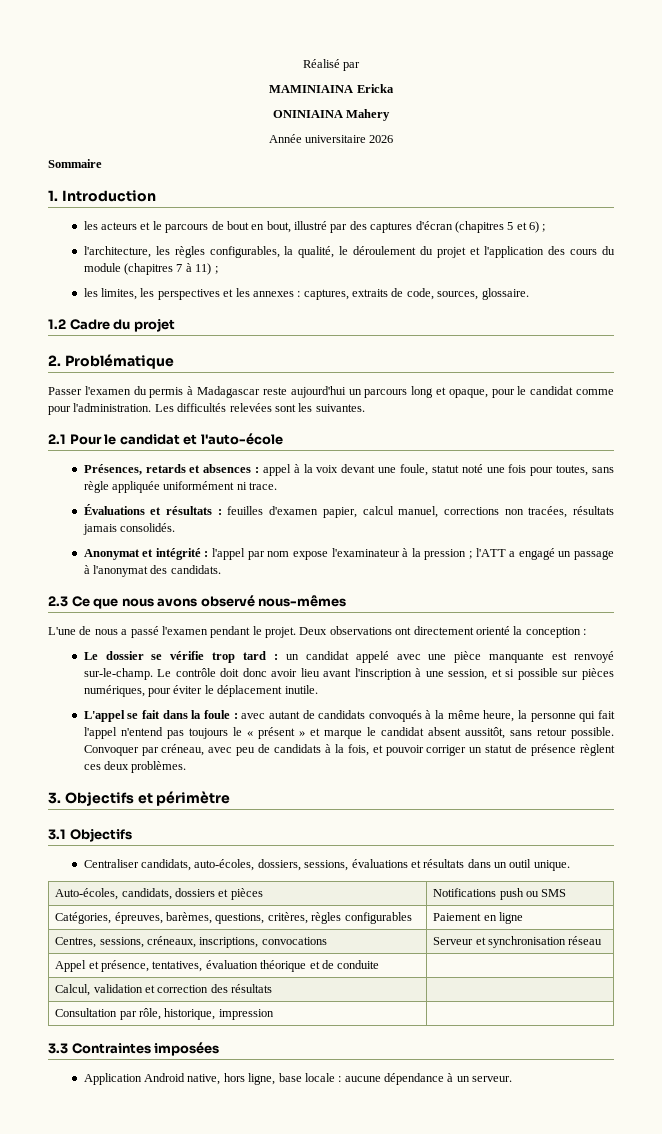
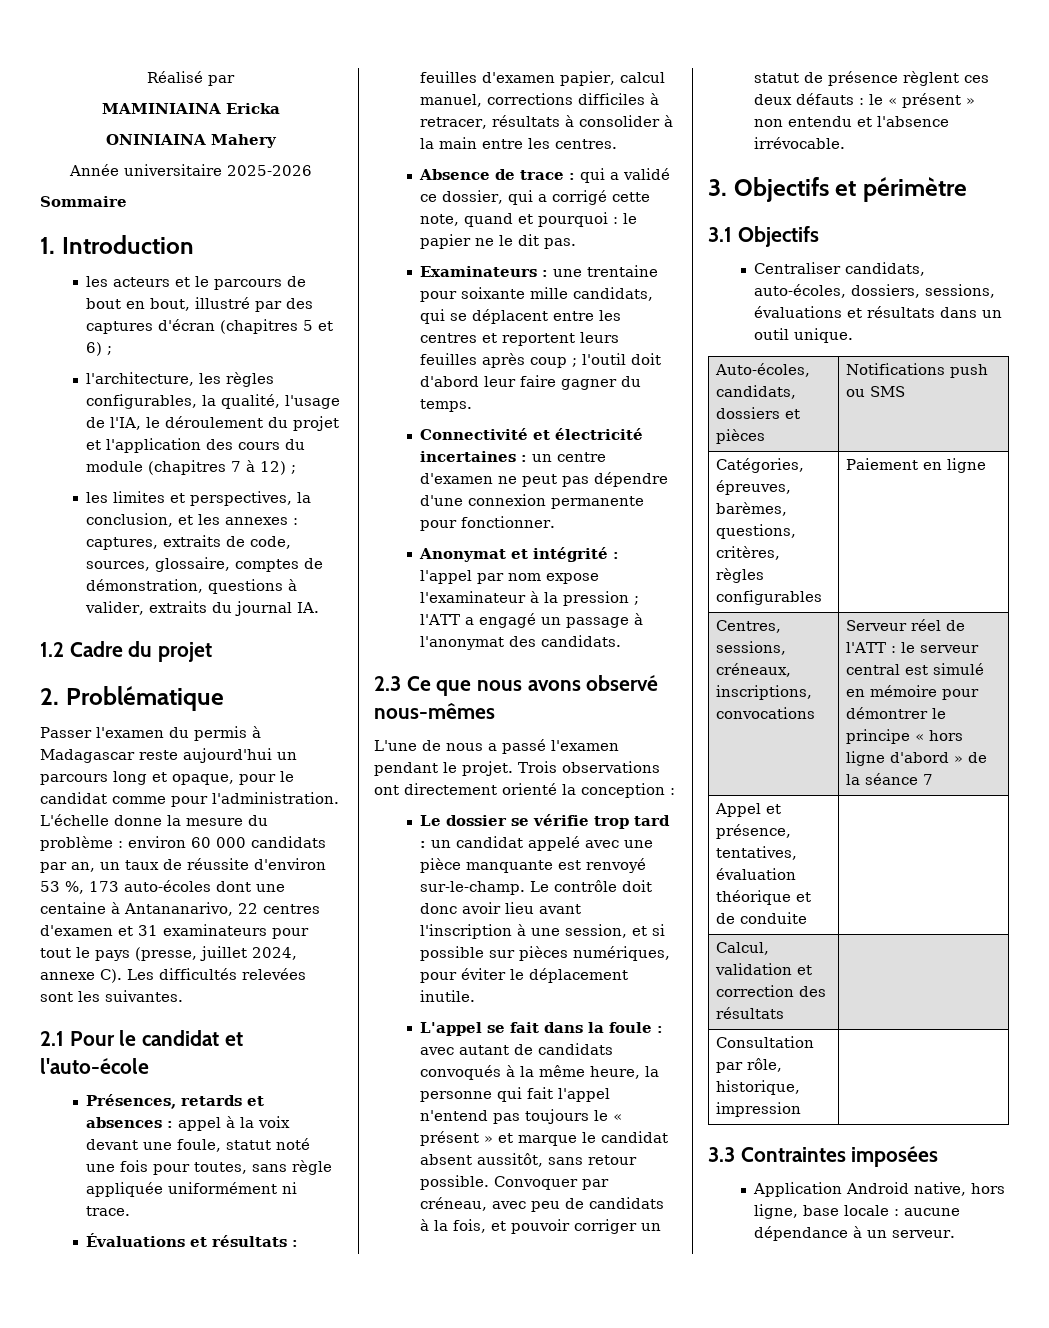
[369,135,394,143] 2026 -> [226,165,312,176] 2025-2026
(335, 252) none -> [285,395,341,409] [86,417,142,430] l'usage de l'IA,
[195,263,212,275] 11) -> [260,461,287,475] 12)
[101,288,220,300] limites, les perspectives -> [113,491,312,506] [86,513,174,527] limites et perspectives, la conclusion,
[481,288,529,300] glossaire. -> [155,557,324,572] [86,579,298,594] [85,601,320,616] glossaire, comptes de démonstration, questions à valider, extraits du journal IA.
(152, 407) none -> [40,814,268,826] [40,836,326,851] [40,858,326,873] [40,880,285,894] [40,902,320,916] [40,924,309,939] [40,946,297,961] [40,969,122,983] L'échelle donne la mesure du problème : environ 60 000 candidats par an, un taux de réussite d'environ 53 %, 173 auto-écoles dont une centaine à Antananarivo, 22 centres d'examen et 31 examinateurs pour tout le pays (presse, juillet 2024, annexe C).
[504,506,614,518] [82,523,176,535] non tracées, résultats jamais consolidés. -> [578,93,660,105] [420,115,674,129] [420,137,618,149] [419,168,671,183] [420,190,651,205] [420,212,638,227] [420,234,577,249] [420,265,659,277] [420,287,654,302] [420,309,622,324] [420,332,620,346] [420,353,662,368] [420,375,642,390] [420,399,473,412] [420,428,644,440] [420,451,607,462] [420,472,669,487] [420,494,645,509] [420,516,556,531] difficiles à retracer, résultats à consolider à la main entre les centres. // Absence de trace : qui a validé ce dossier, qui a corrigé cette note, quand et pourquoi : le papier ne le dit pas. // Examinateurs : une trentaine pour soixante mille candidats, qui se déplacent entre les centres et reportent leurs feuilles après coup ; l'outil doit d'abord leur faire gagner du temps. // Connectivité et électricité incertaines : un centre d'examen ne peut pas dépendre d'une connexion permanente pour fonctionner.
[299,627,328,635] Deux -> [518,761,557,773] Trois
[131,761,187,773] problèmes. -> [796,93,976,108] [754,116,950,127] [754,137,846,149] défauts : le « présent » non entendu et l'absence irrévocable.
[475,936,603,948] et synchronisation réseau -> [910,619,965,631] [845,642,979,653] [845,663,984,675] [845,685,979,700] [845,707,946,719] [845,729,963,744] [845,751,987,766] [845,773,933,785] réel de l'ATT : le serveur central est simulé en mémoire pour démontrer le principe « hors ligne d'abord » de la séance 7

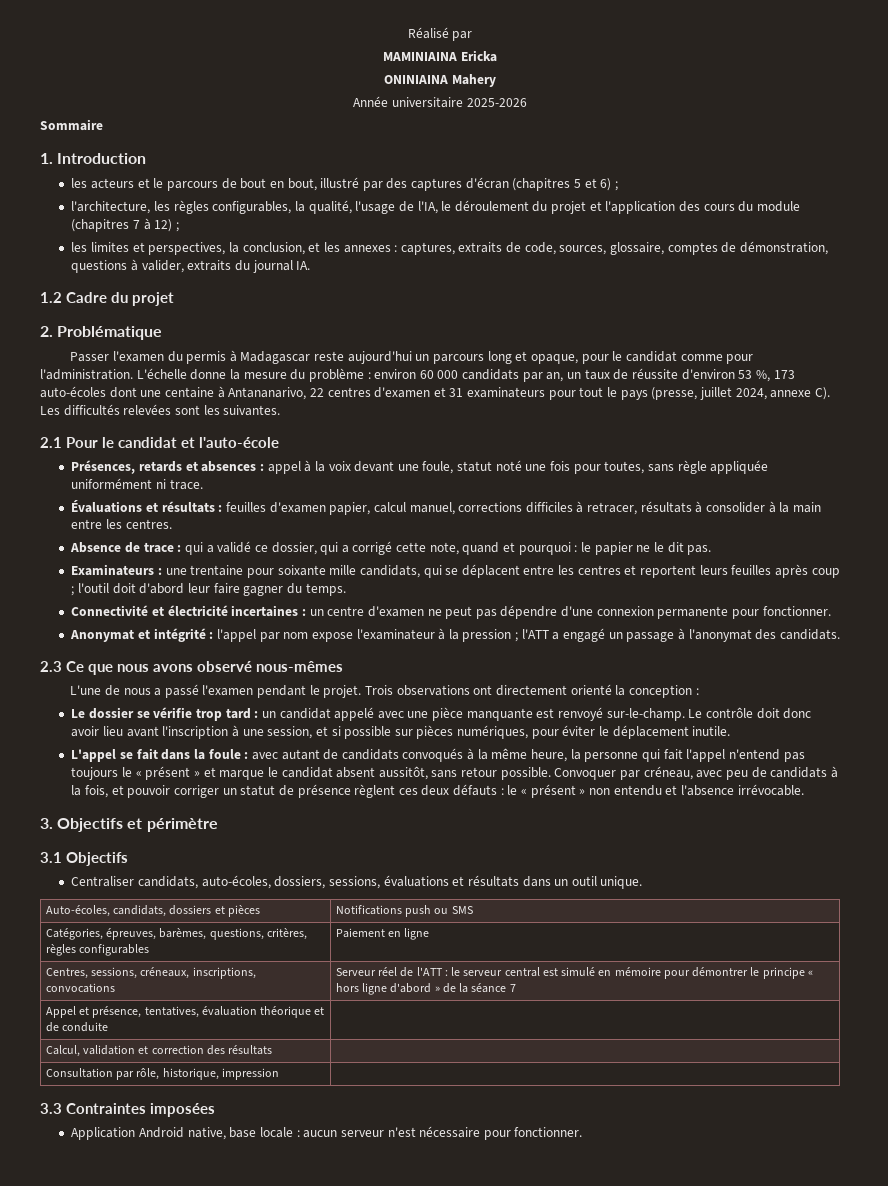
[971,1183,1006,1194] [754,1204,799,1219] hors ligne, -> (226, 1133) none
[904,1208,961,1216] [754,1226,956,1241] aucune dépendance à un serveur. -> [303,1126,583,1140] aucun serveur n'est nécessaire pour fonctionner.

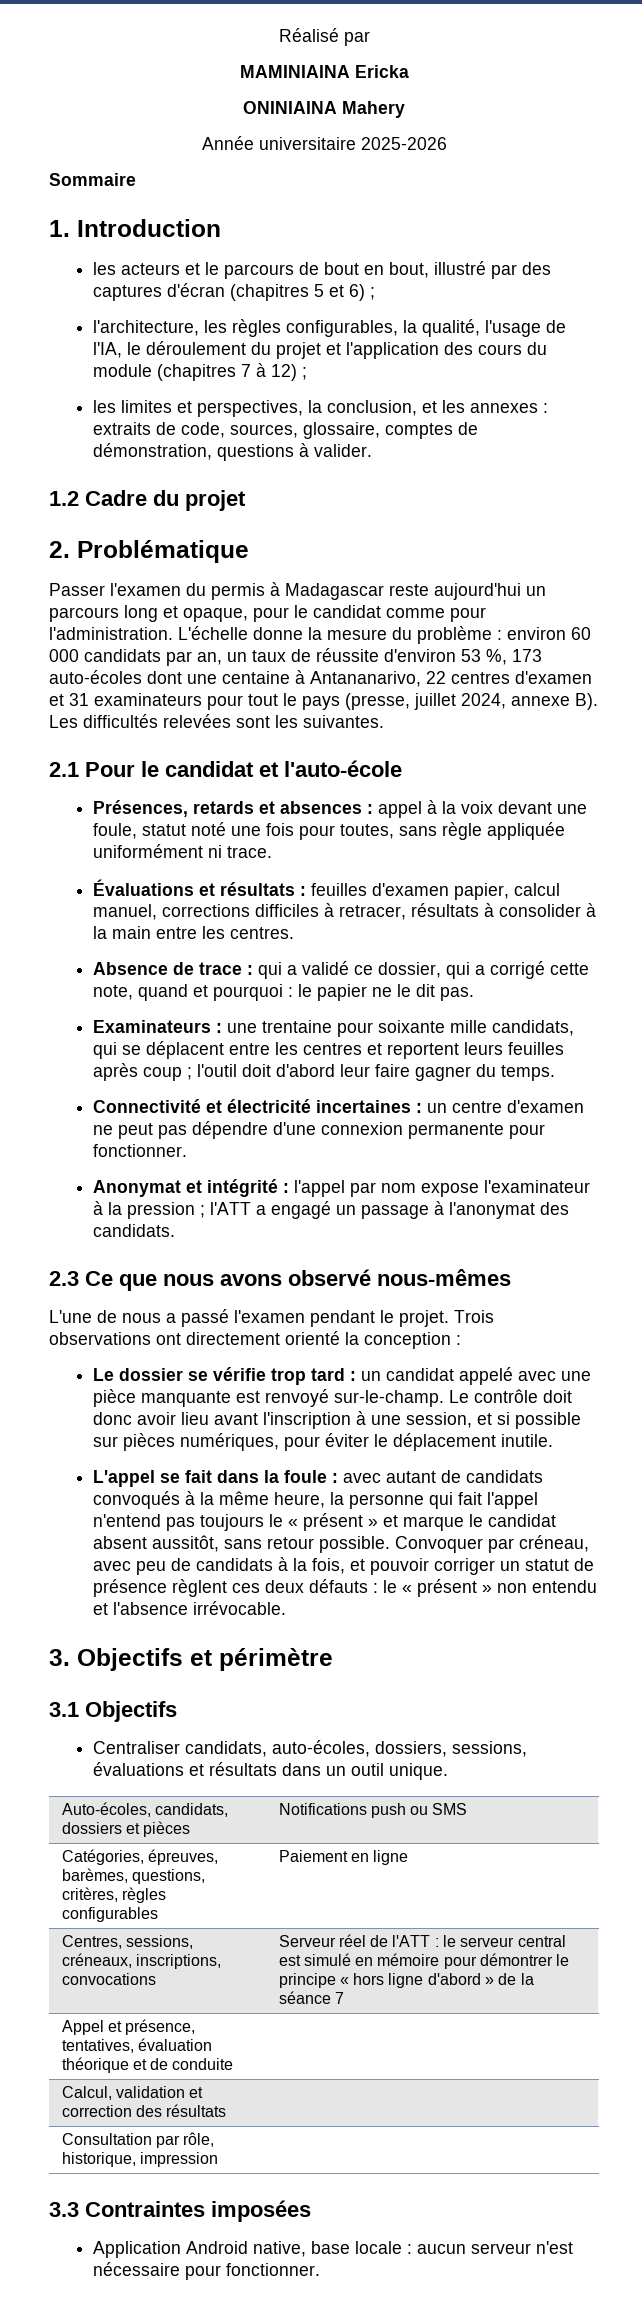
[400,242,455,255] captures, -> (548, 408) none
[141,260,311,273] valider, extraits du journal IA. -> [313,444,372,457] valider.
[814,387,830,400] C). -> [575,693,598,710] B).

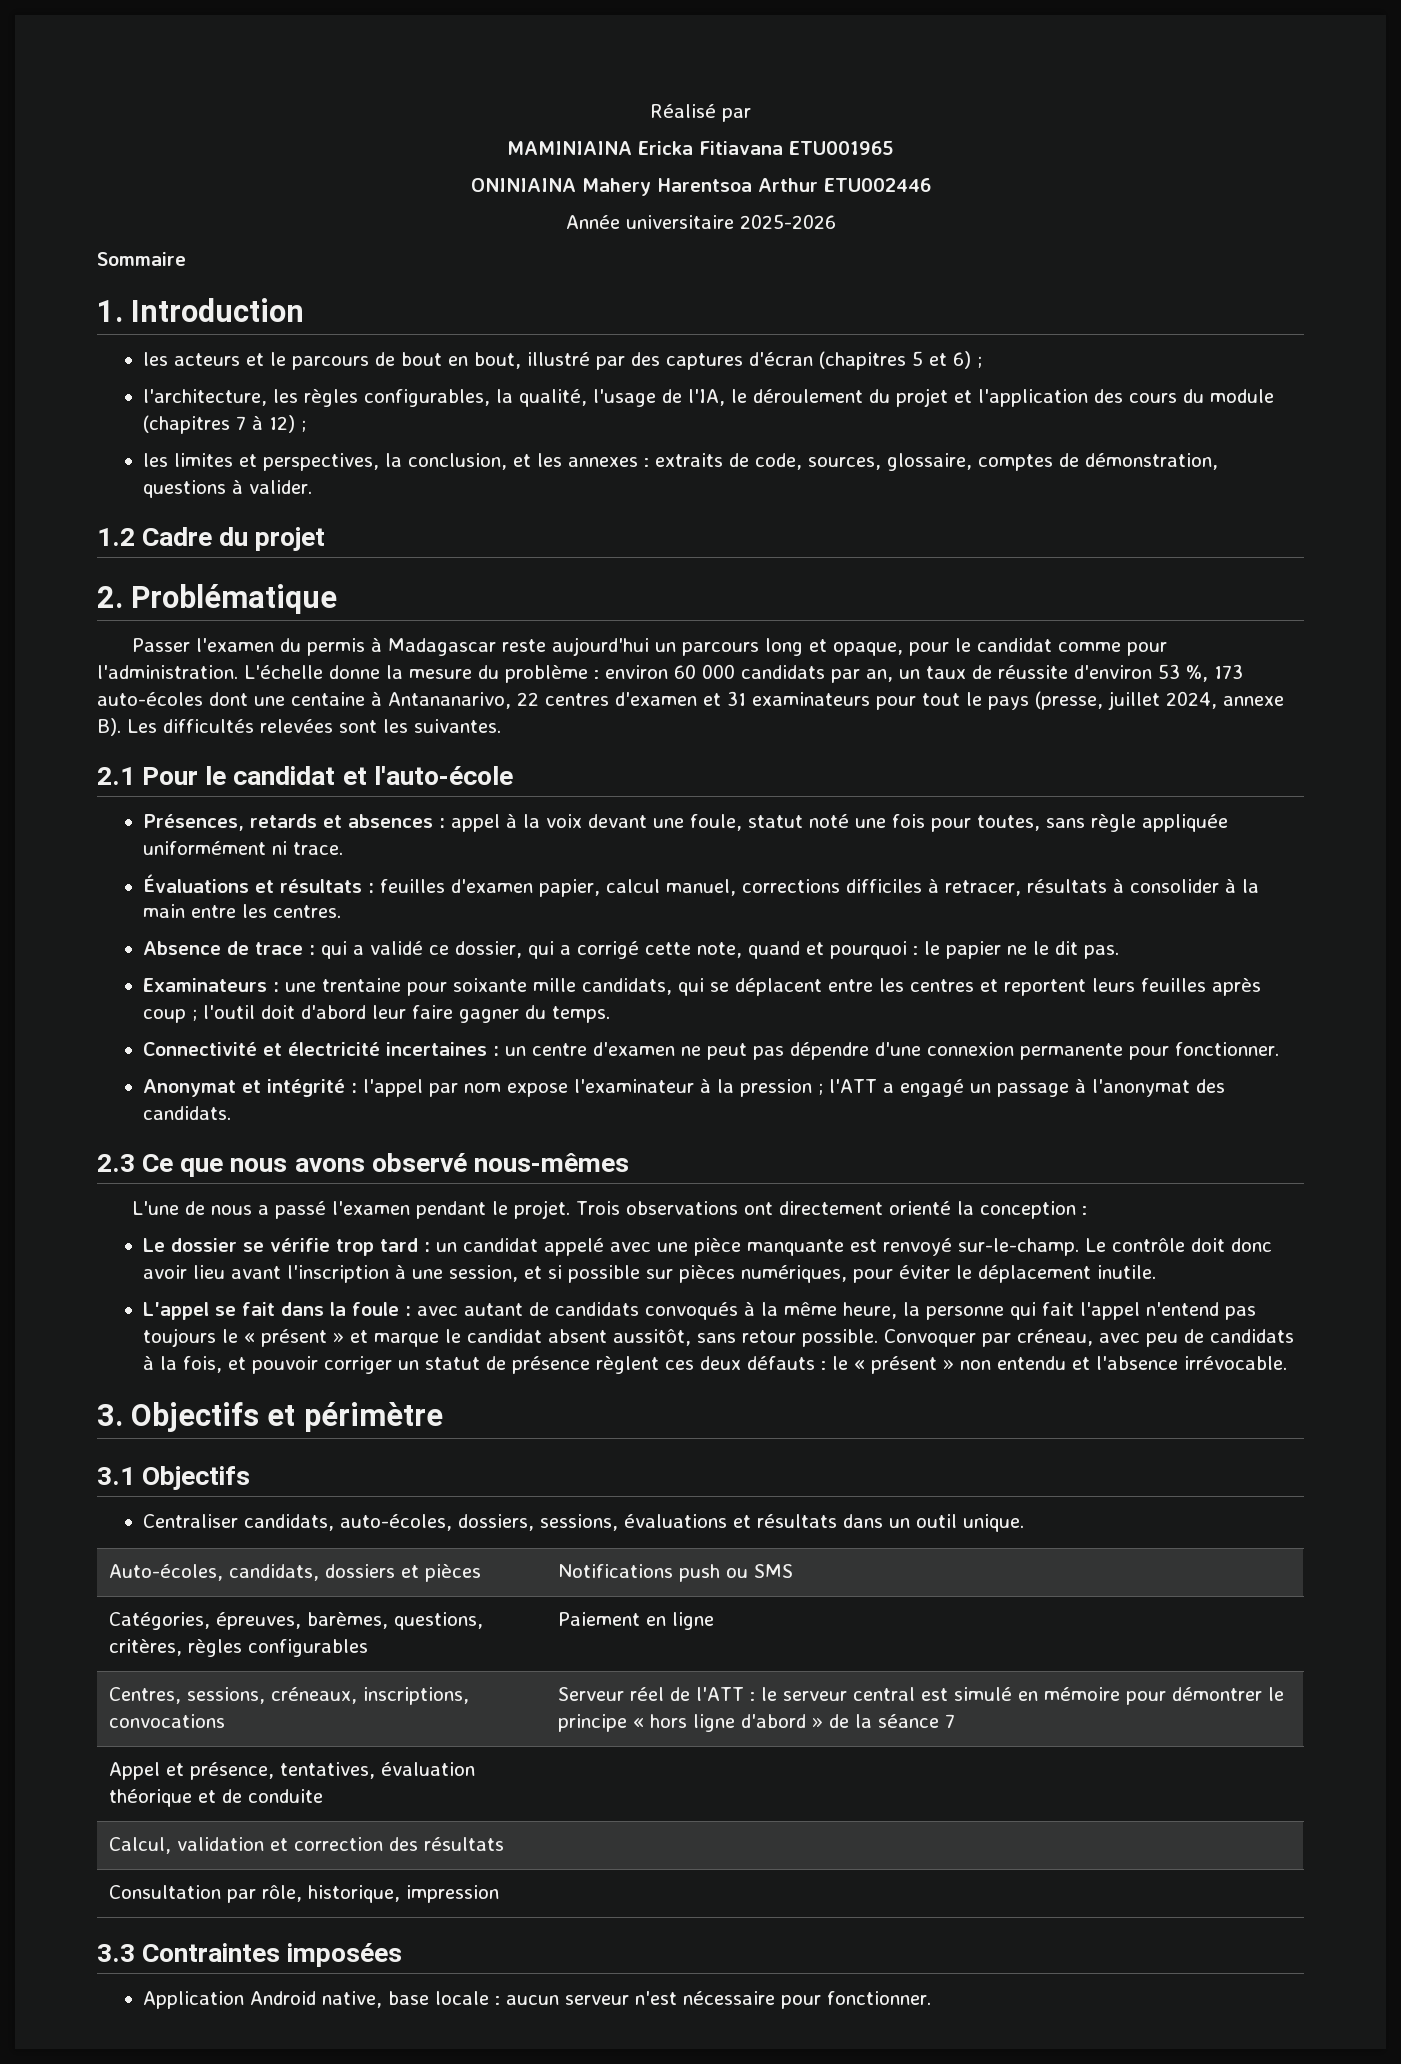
(409, 71) none -> [699,141,894,155] Fitiavana ETU001965
(405, 109) none -> [656,178,931,192] Harentsoa Arthur ETU002446

